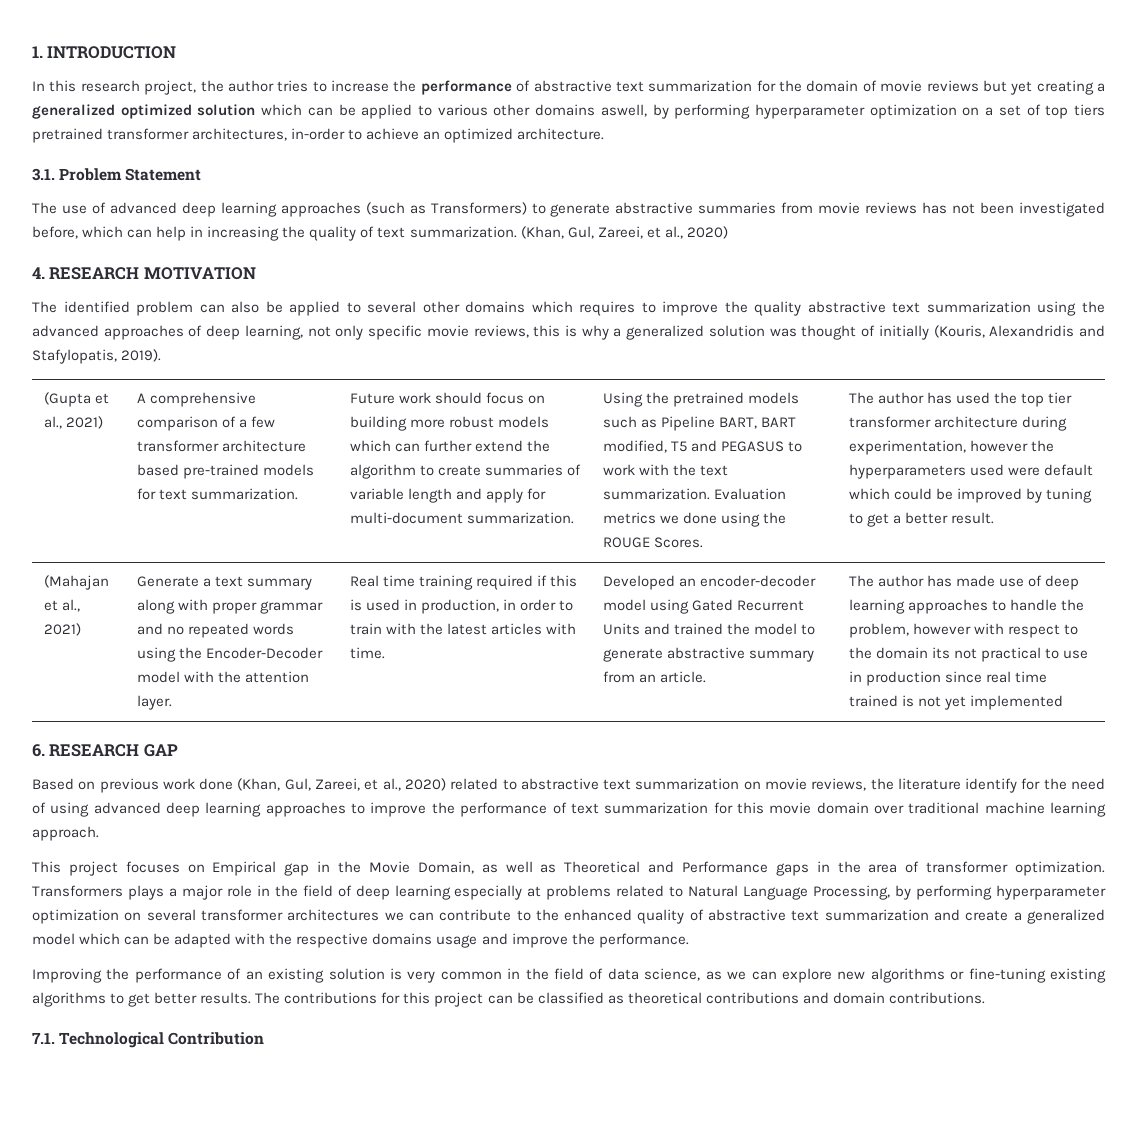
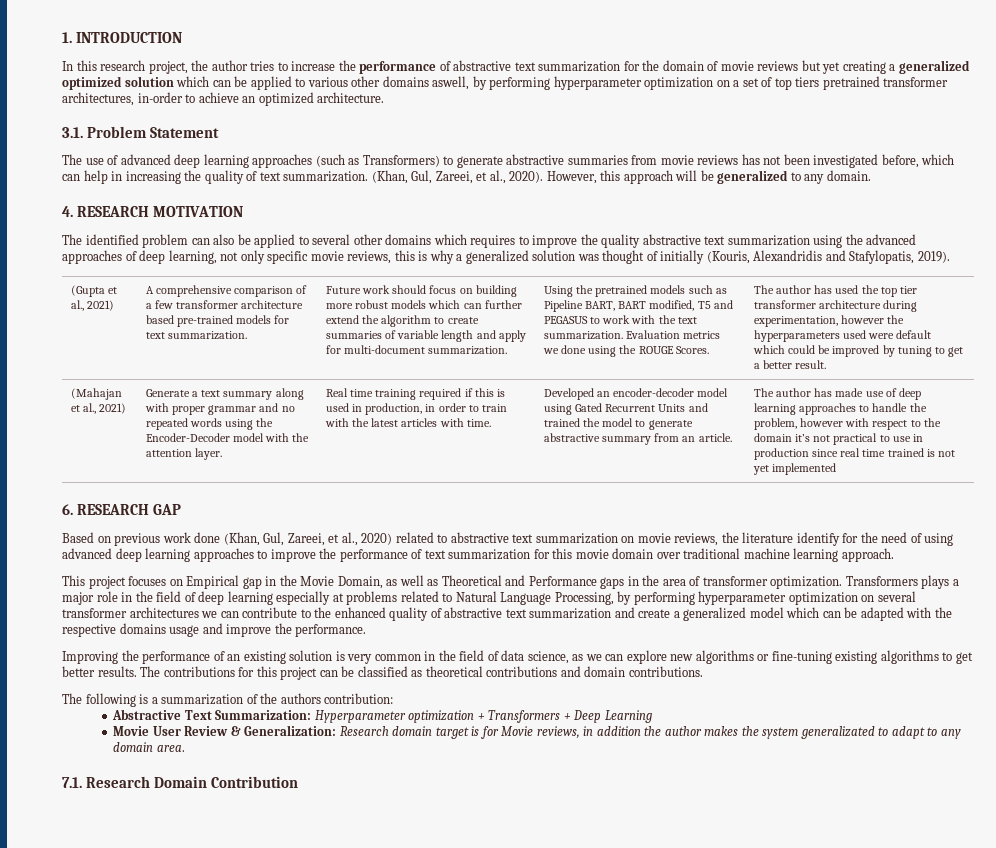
[686,226,728,239] 2020) -> [509,170,871,184] 2020). However, this approach will be generalized to any domain.
[931,647,950,659] its -> [795,434,811,442] it’s
(985, 998) none -> [62,693,394,707] [112,709,652,723] [113,725,961,739] [113,742,185,752] // The following is a summarization of the authors contribution: // Abstractive Text Summarization: Hyperparameter optimization + Transformers + Deep Learning // Movie User Review & Generalization: Research domain target is for Movie reviews, in addition the author makes the system generalizated to adapt to any domain area.
[59,1032,165,1048] Technological -> [85,776,207,788] Research Domain

